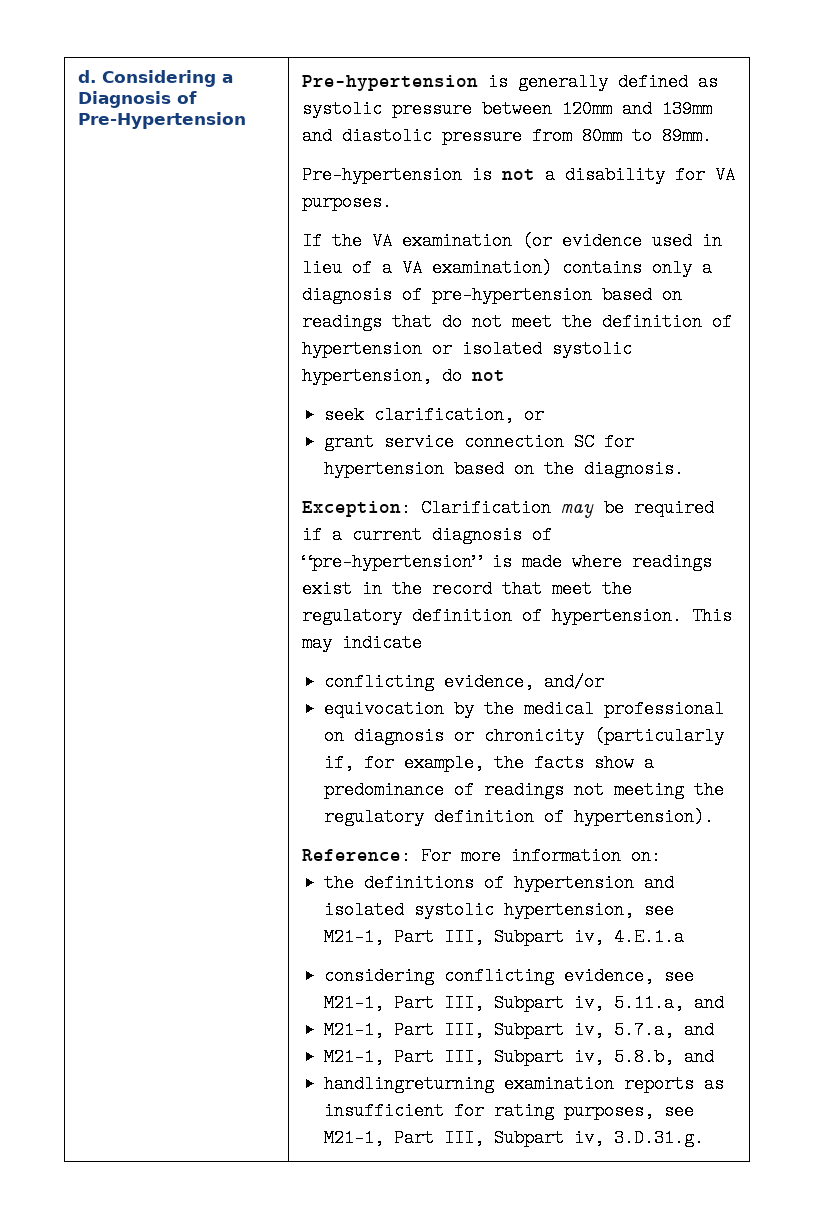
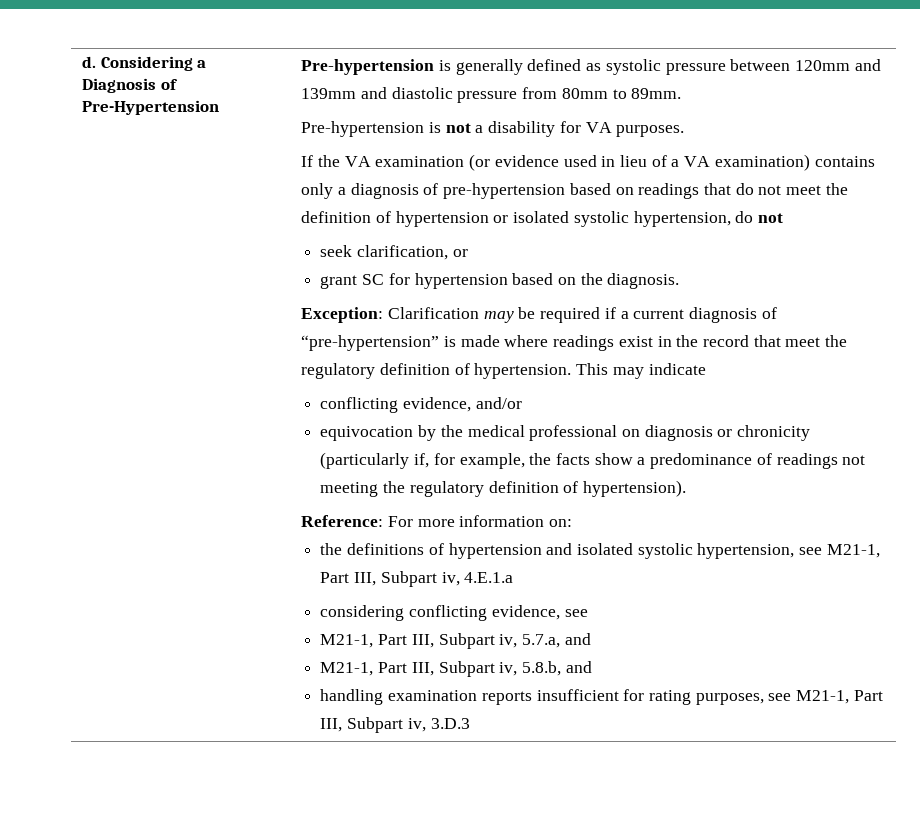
[383,433,564,451] service connection -> (358, 282) none
[323,994,724,1012] M21-1, Part III, Subpart iv, 5.11.a, and -> (588, 613) none
[323,1075,494,1093] handlingreturning -> [320,689,384,705] handling
[703,1075,724,1093] as -> (532, 698) none
[613,1129,704,1147] 3.D.31.g. -> [430,718,470,729] 3.D.3

